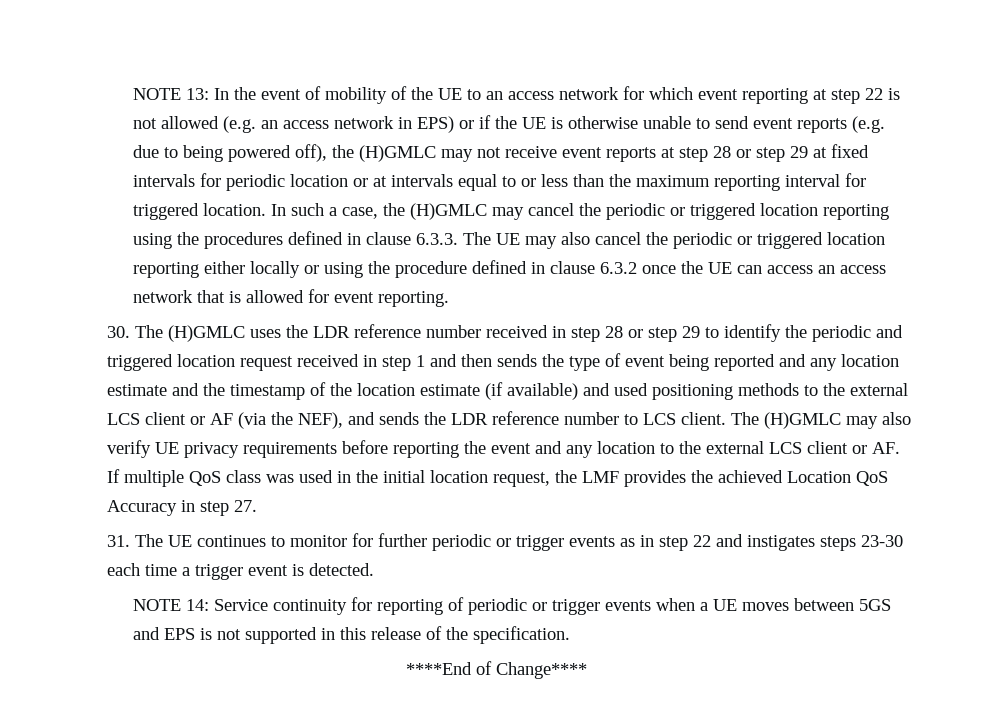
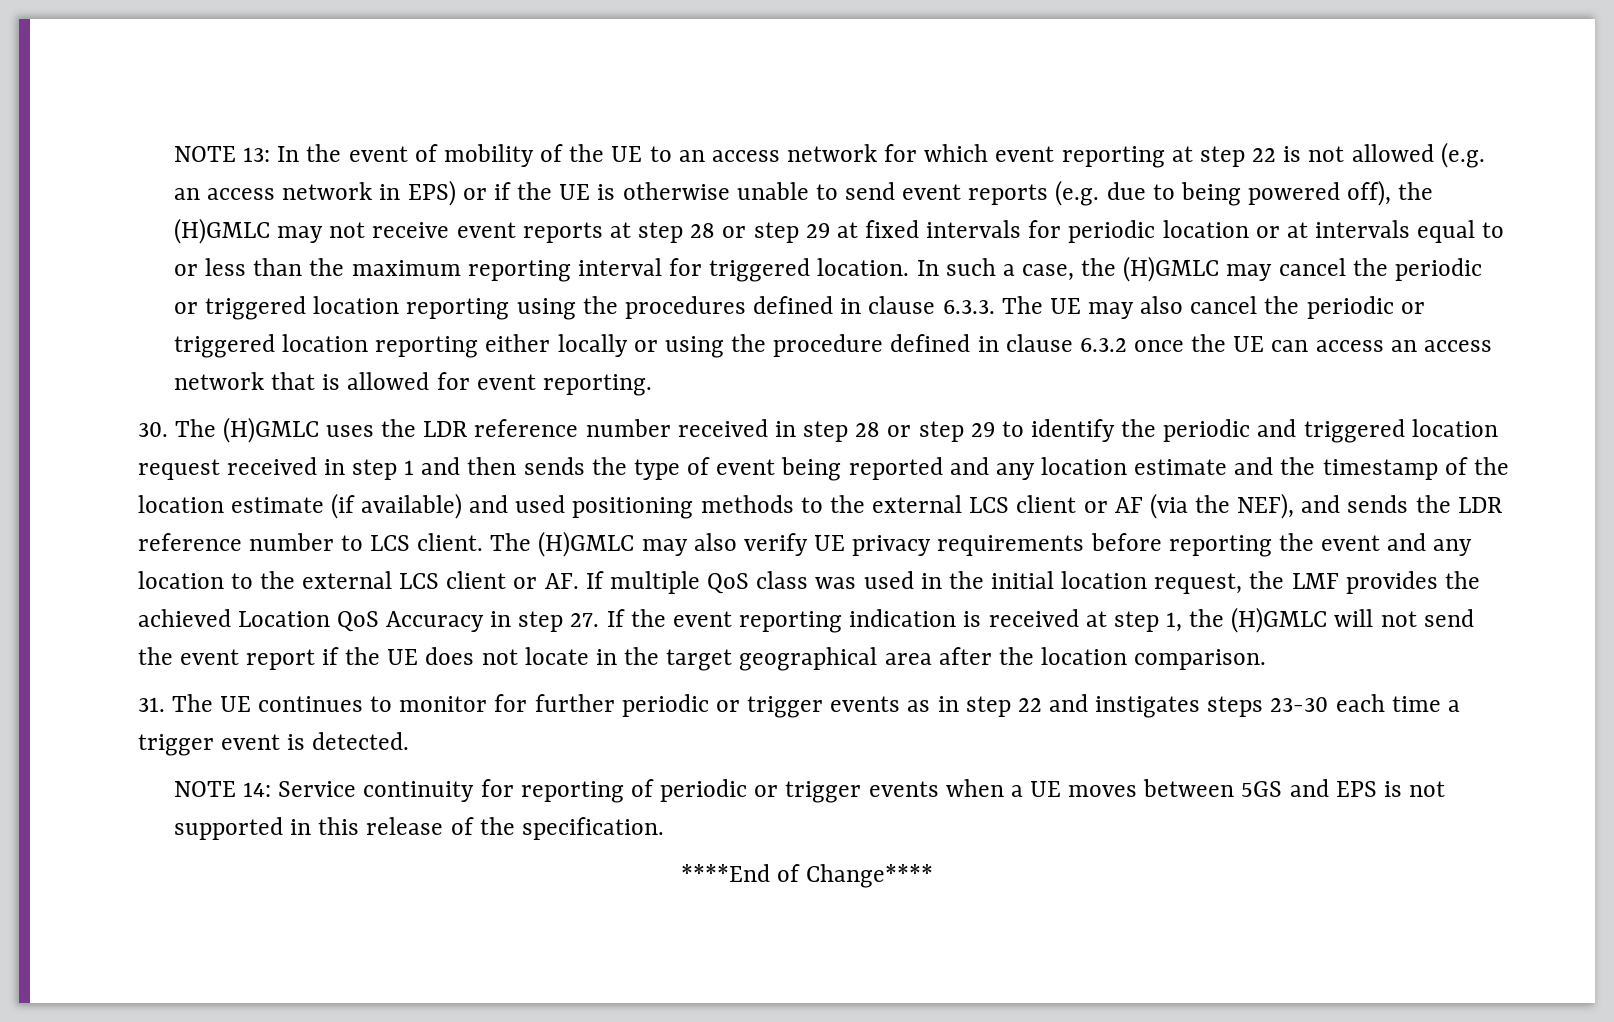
(257, 506) none -> [606,607,1474,633] [137,647,1267,671] If the event reporting indication is received at step 1, the (H)GMLC will not send the event report if the UE does not locate in the target geographical area after the location comparison.

